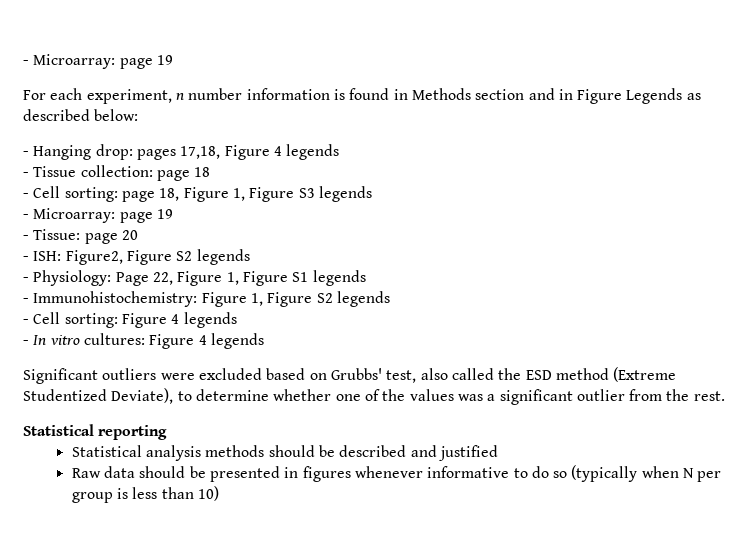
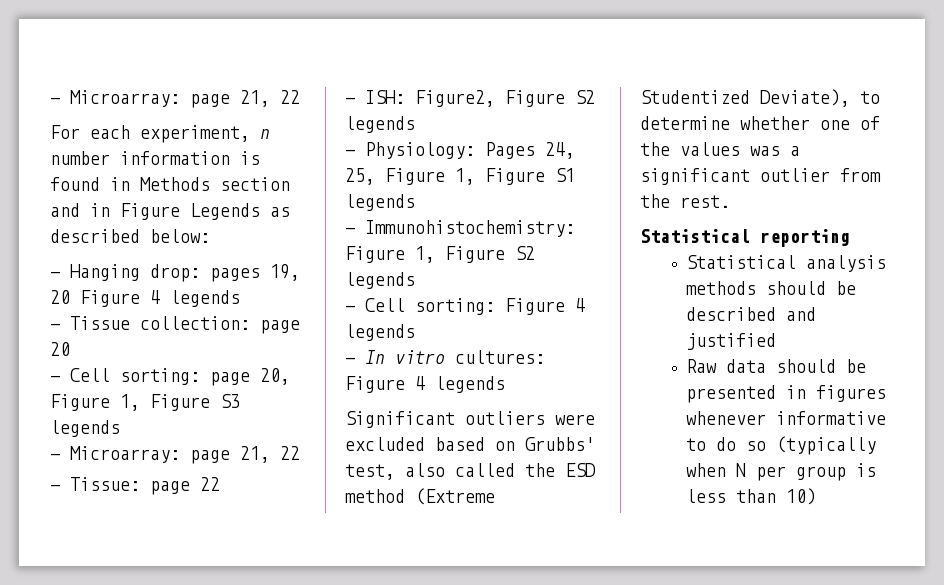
[23,54,173,69] - Microarray: page 19 -> [50,90,300,108] - Microarray: page 21, 22
[180,146,221,159] 17,18, -> [270,264,300,281] [50,290,70,304] 19, 20
[194,167,211,177] 18 -> [50,342,70,356] 20
[159,188,180,201] 18, -> [260,368,290,385] 20,
[156,209,173,219] 19 -> [240,446,300,463] 21, 22
[121,230,138,240] 20 -> [200,477,220,491] 22
[115,272,173,286] Page 22, -> [485,142,575,159] [345,168,375,185] Pages 24, 25,

